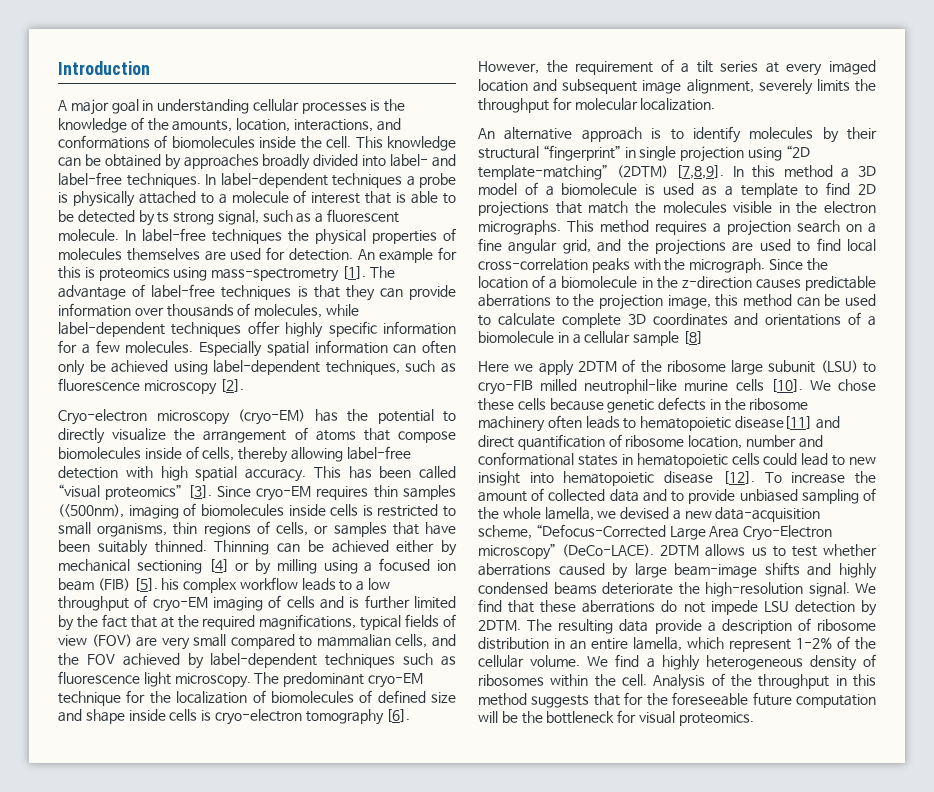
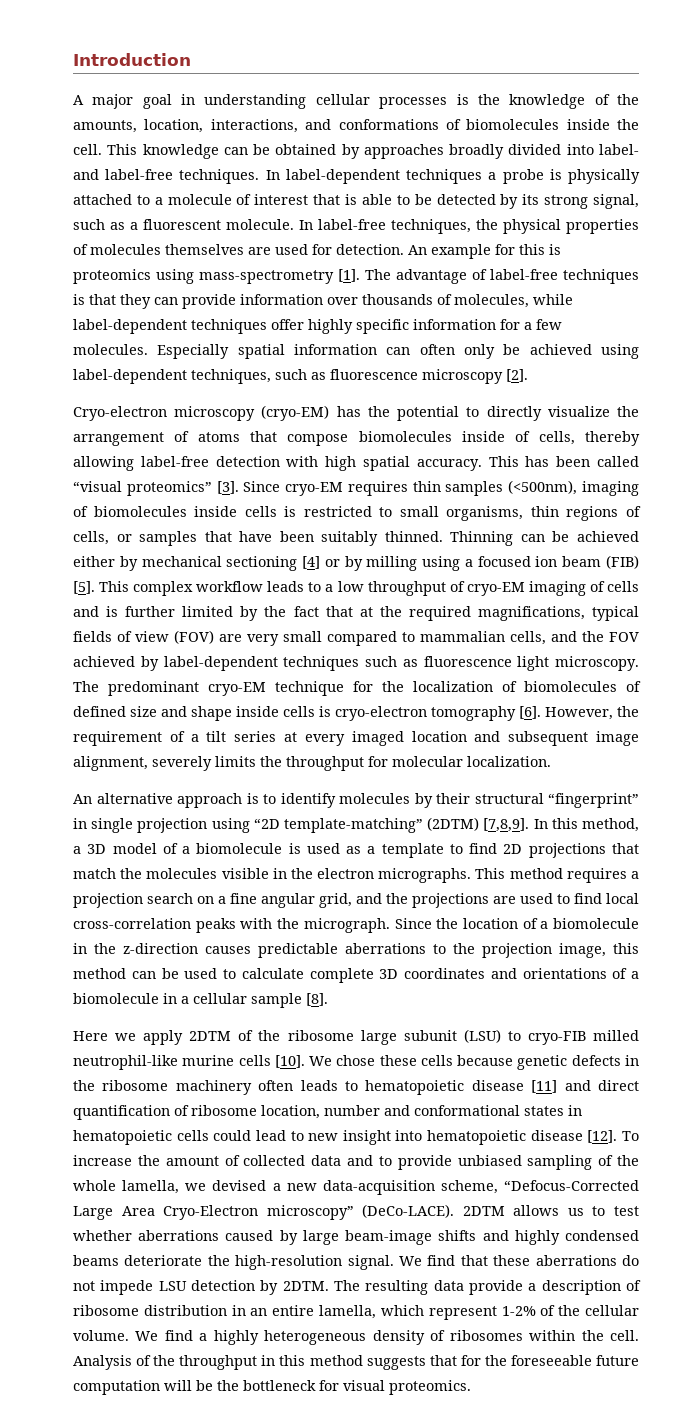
[157,212,170,223] ts -> [522,194,540,205] its
[212,229,282,244] techniques -> [391,219,471,234] techniques,
[161,578,180,590] his -> [99,581,130,592] This
[783,165,833,178] method -> [582,818,639,832] method,
[682,331,703,344] [8] -> [306,993,328,1006] [8].
[734,416,812,429] disease[11] -> [471,1080,558,1093] disease [11]

